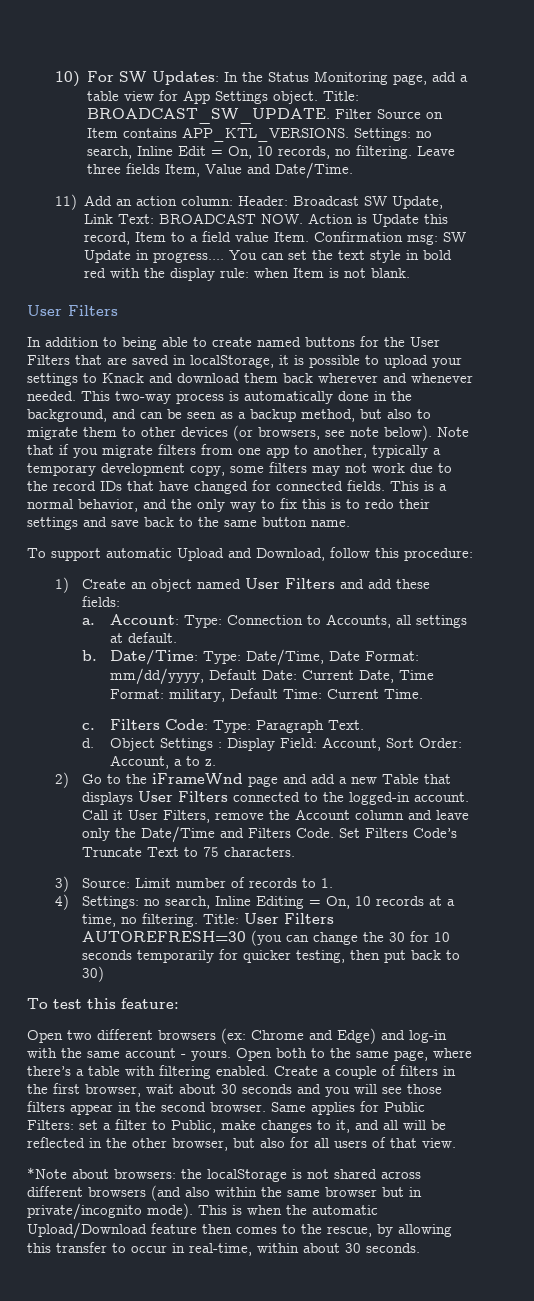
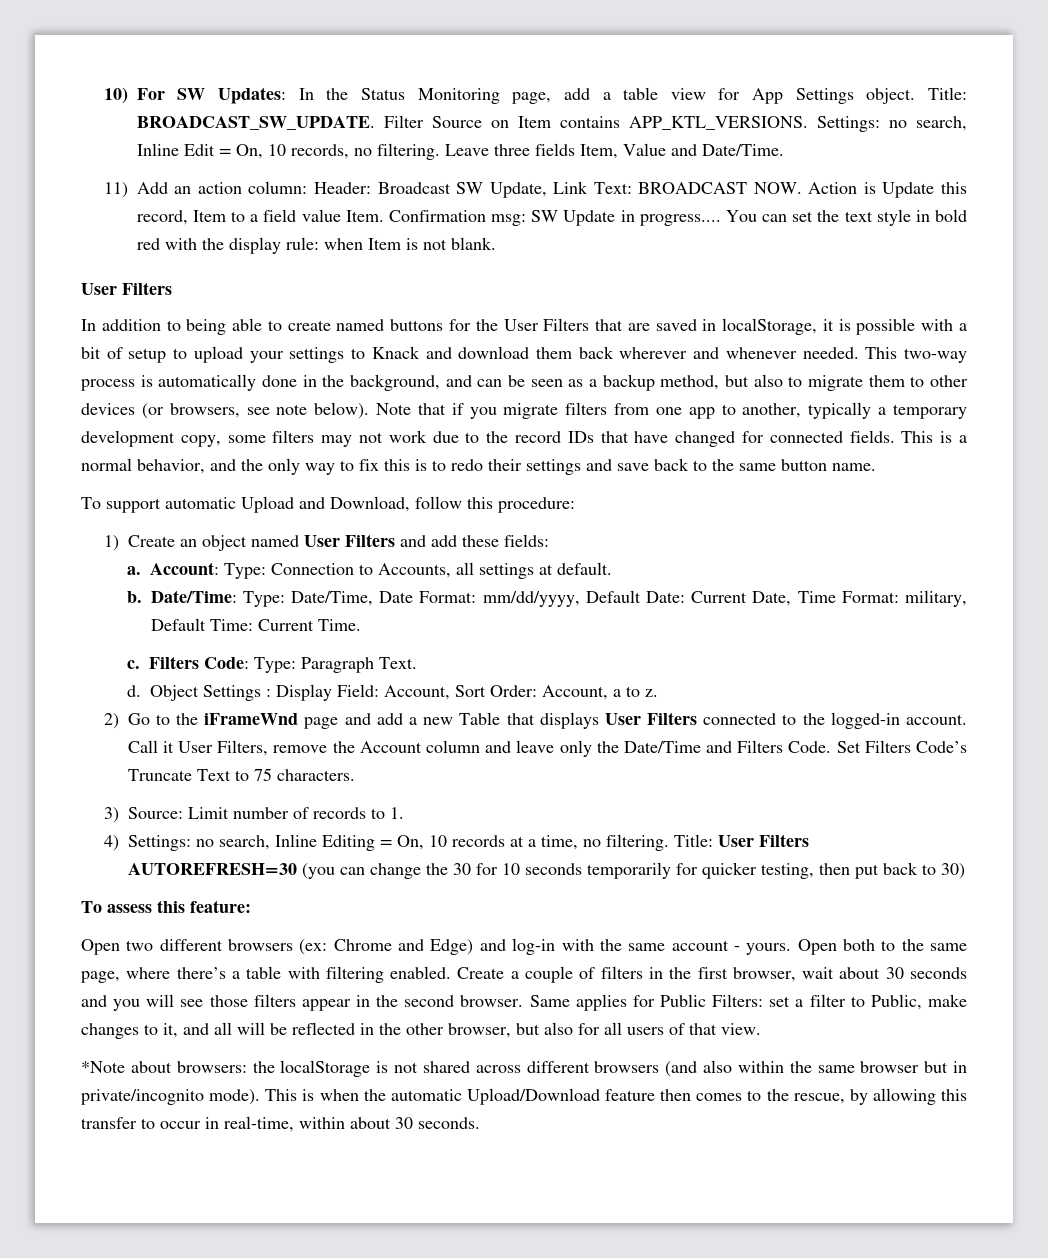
(360, 361) none -> [921,319,967,331] [81,347,167,363] with a bit of setup
[53,999,82,1009] test -> [107,904,152,913] assess

